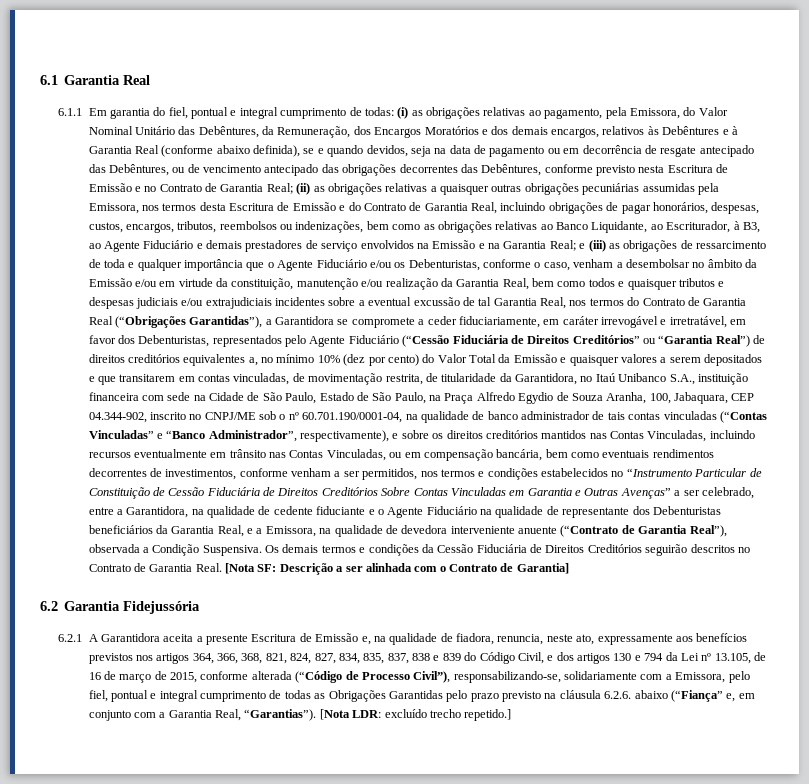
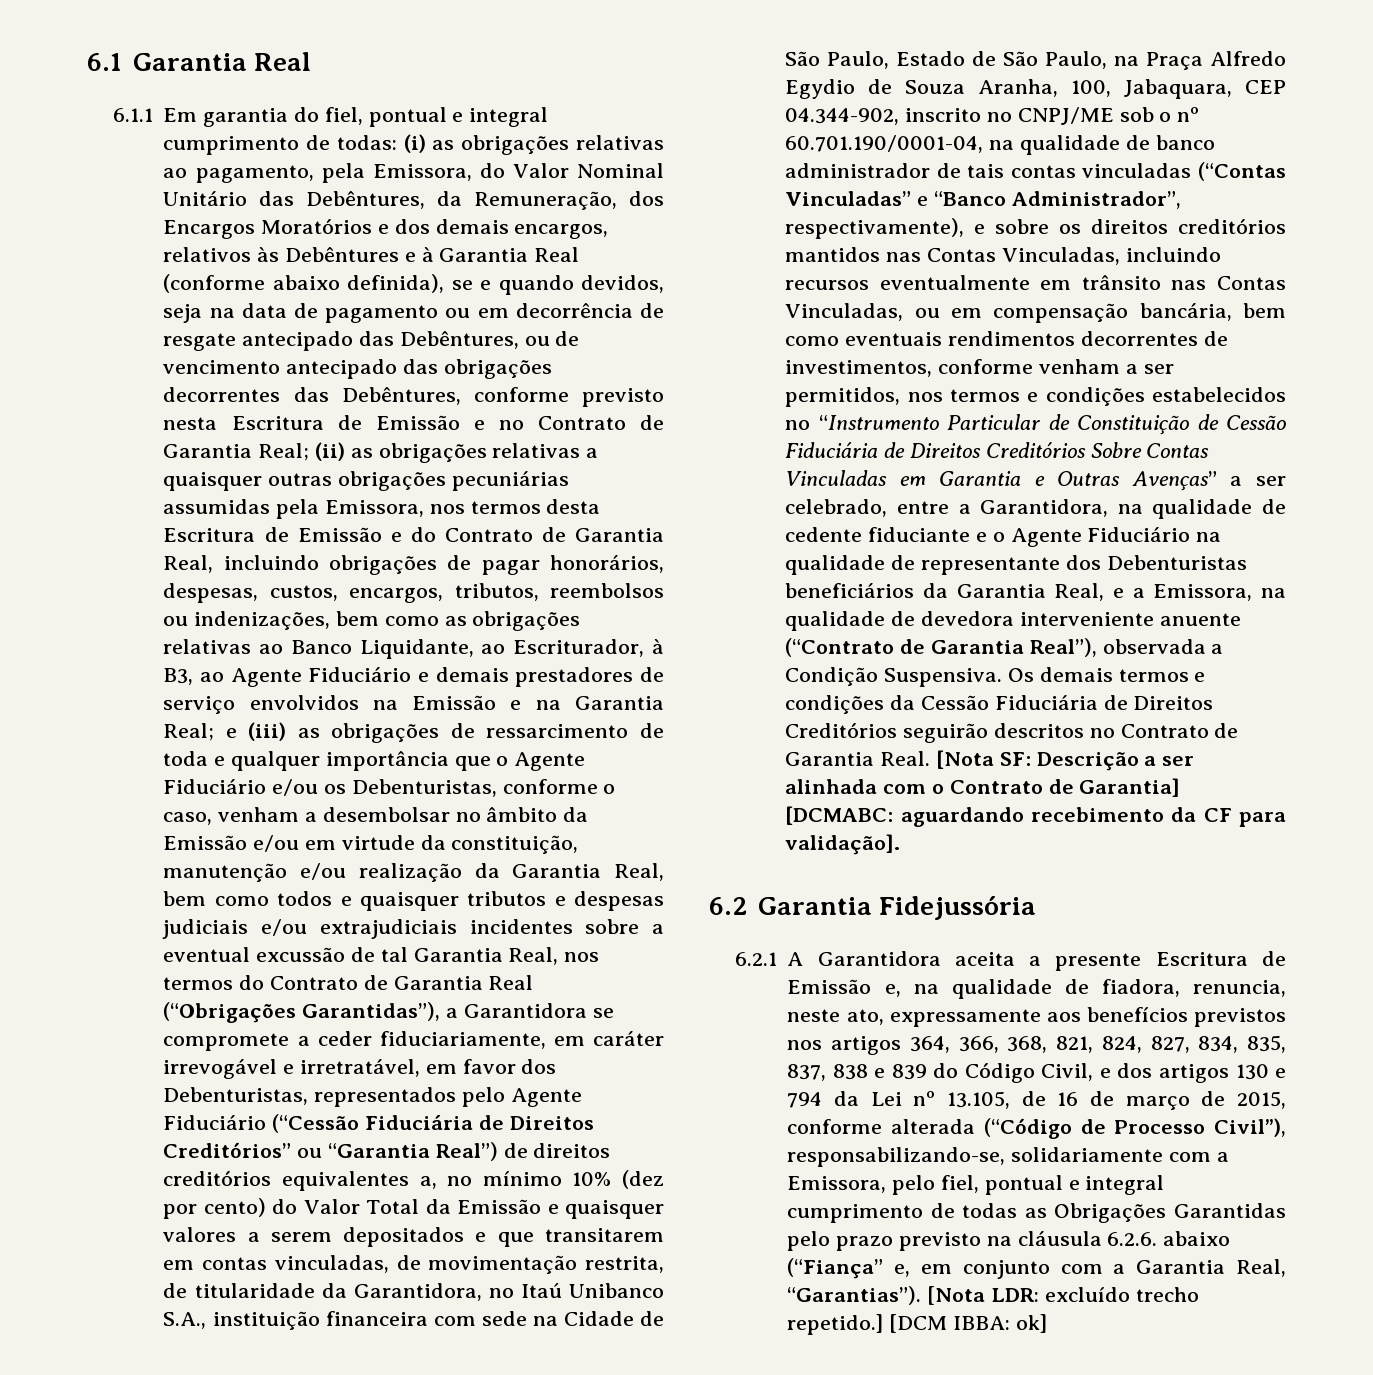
(569, 568) none -> [785,806,1286,827] [785,834,901,855] [DCMABC: aguardando recebimento da CF para validação].
(512, 715) none -> [889,1314,1047,1333] [DCM IBBA: ok]

